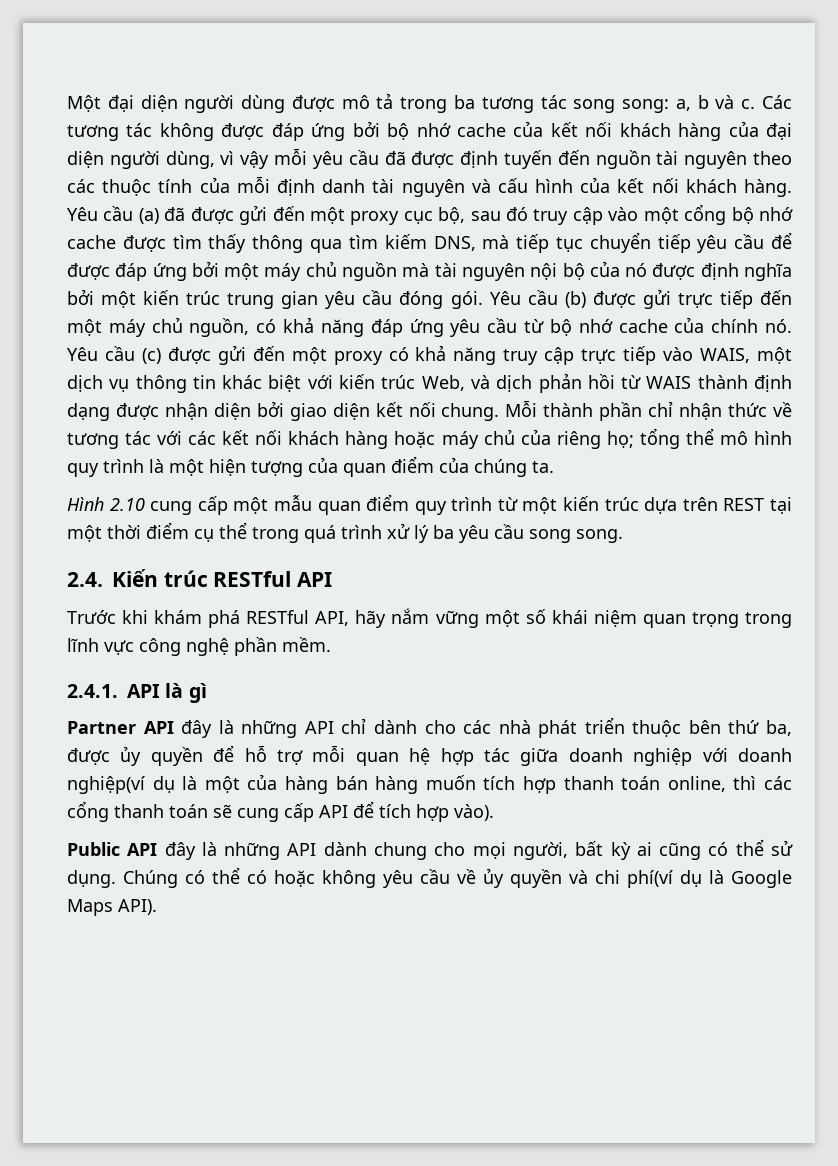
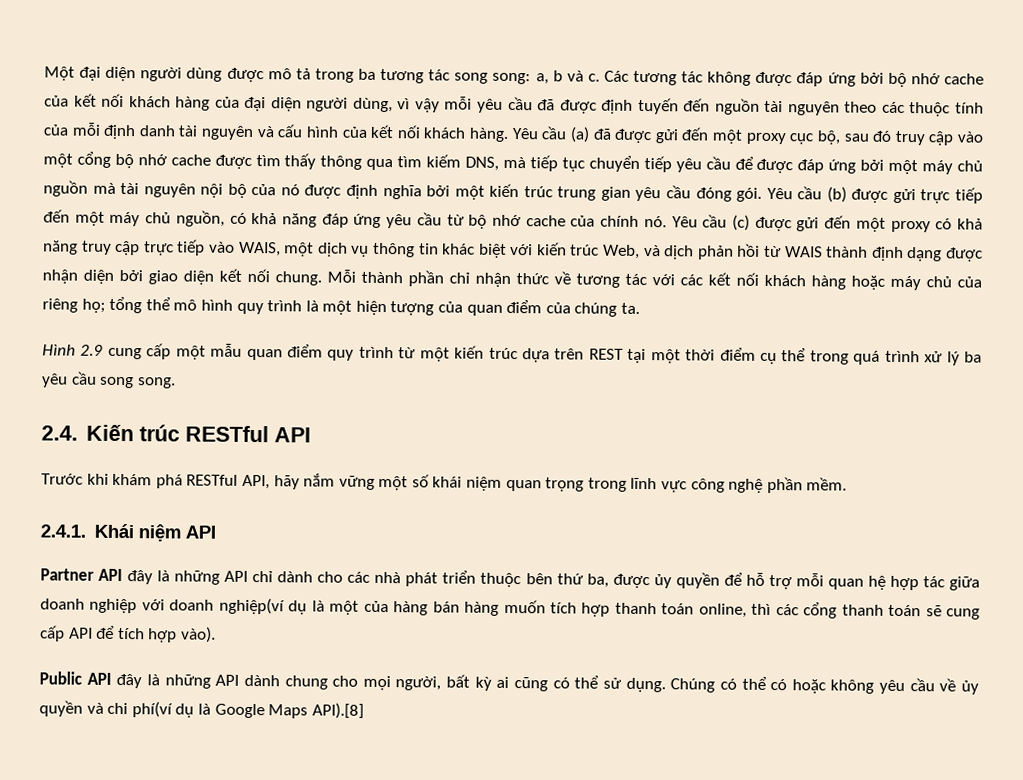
[109,498,145,511] 2.10 -> [80,344,104,356] 2.9
[127,683,207,703] API là gì -> [93,523,216,542] Khái niệm API
[118,899,157,915] API). -> [311,702,364,719] API).[8]

